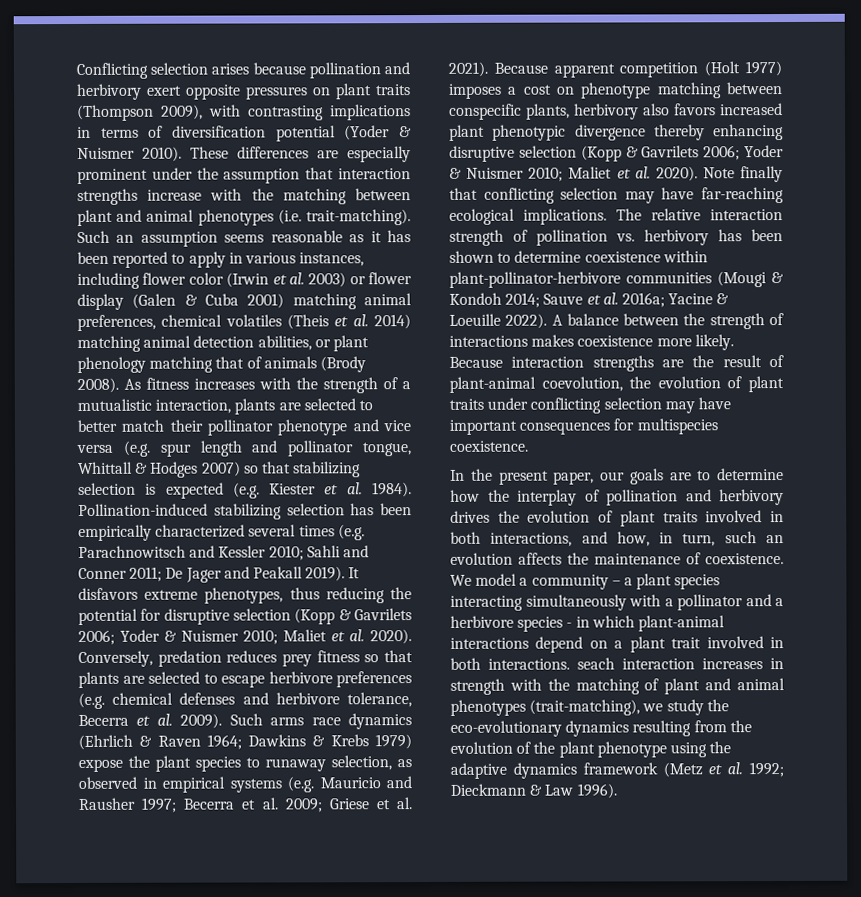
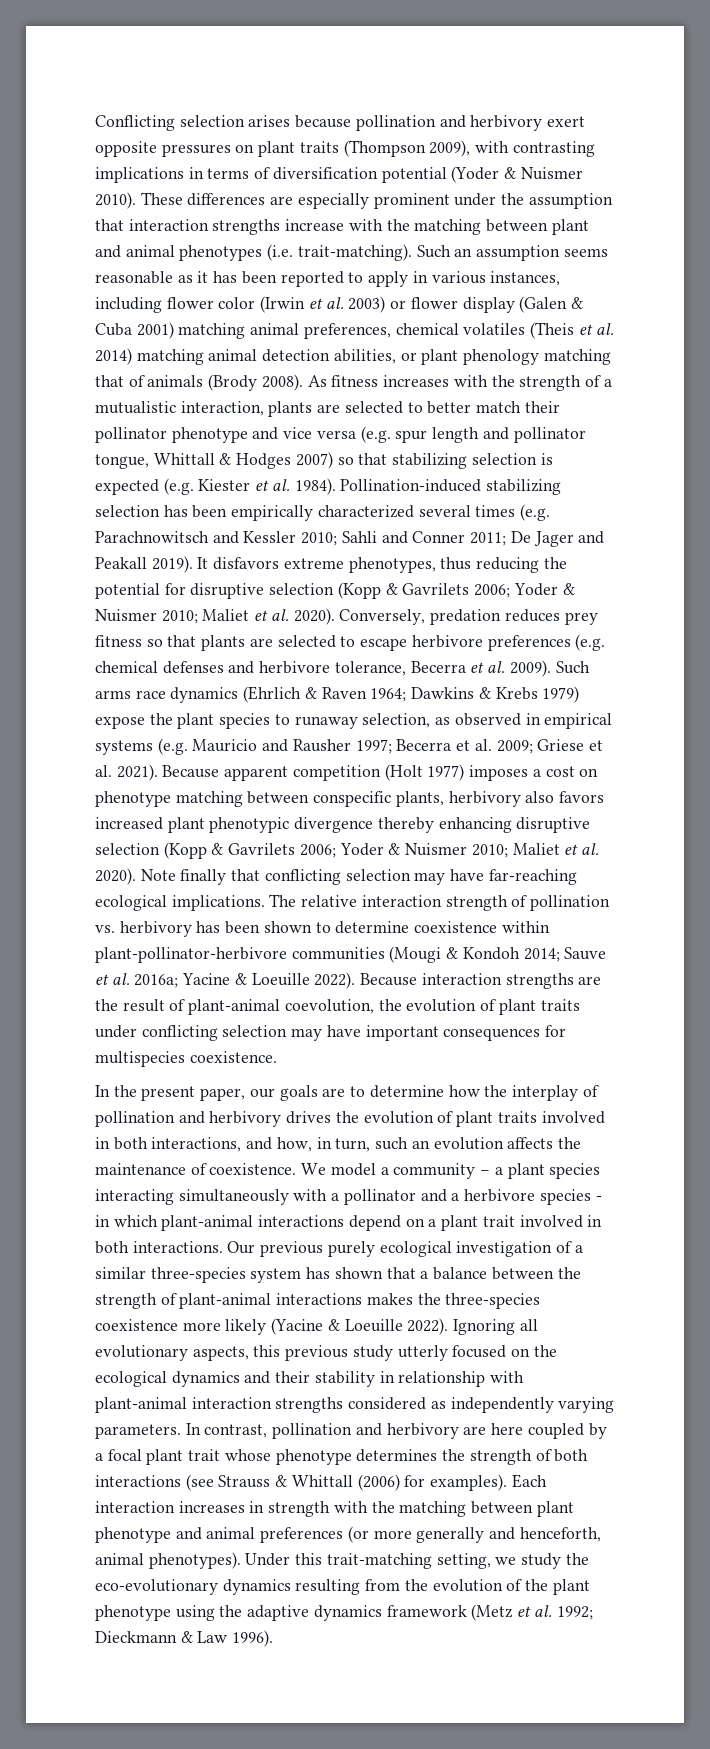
[551,313,784,330] [449,334,734,351] A balance between the strength of interactions makes coexistence more likely. -> (356, 980) none
[577,657,615,670] seach -> [227,1241,583,1257] [95,1267,581,1283] [95,1293,541,1309] [95,1318,538,1335] [95,1345,557,1361] [95,1371,525,1387] [95,1397,615,1413] [95,1423,607,1439] [95,1449,589,1465] [95,1474,547,1491] Our previous purely ecological investigation of a similar three-species system has shown that a balance between the strength of plant-animal interactions makes the three-species coexistence more likely (Yacine & Loeuille 2022). Ignoring all evolutionary aspects, this previous study utterly focused on the ecological dynamics and their stability in relationship with plant-animal interaction strengths considered as independently varying parameters. In contrast, pollination and herbivory are here coupled by a focal plant trait whose phenotype determines the strength of both interactions (see Strauss & Whittall (2006) for examples). Each
[644,678,785,695] [450,699,641,716] of plant and animal phenotypes (trait-matching), -> [471,1501,574,1517] [95,1526,601,1543] [95,1552,491,1569] between plant phenotype and animal preferences (or more generally and henceforth, animal phenotypes). Under this trait-matching setting,

